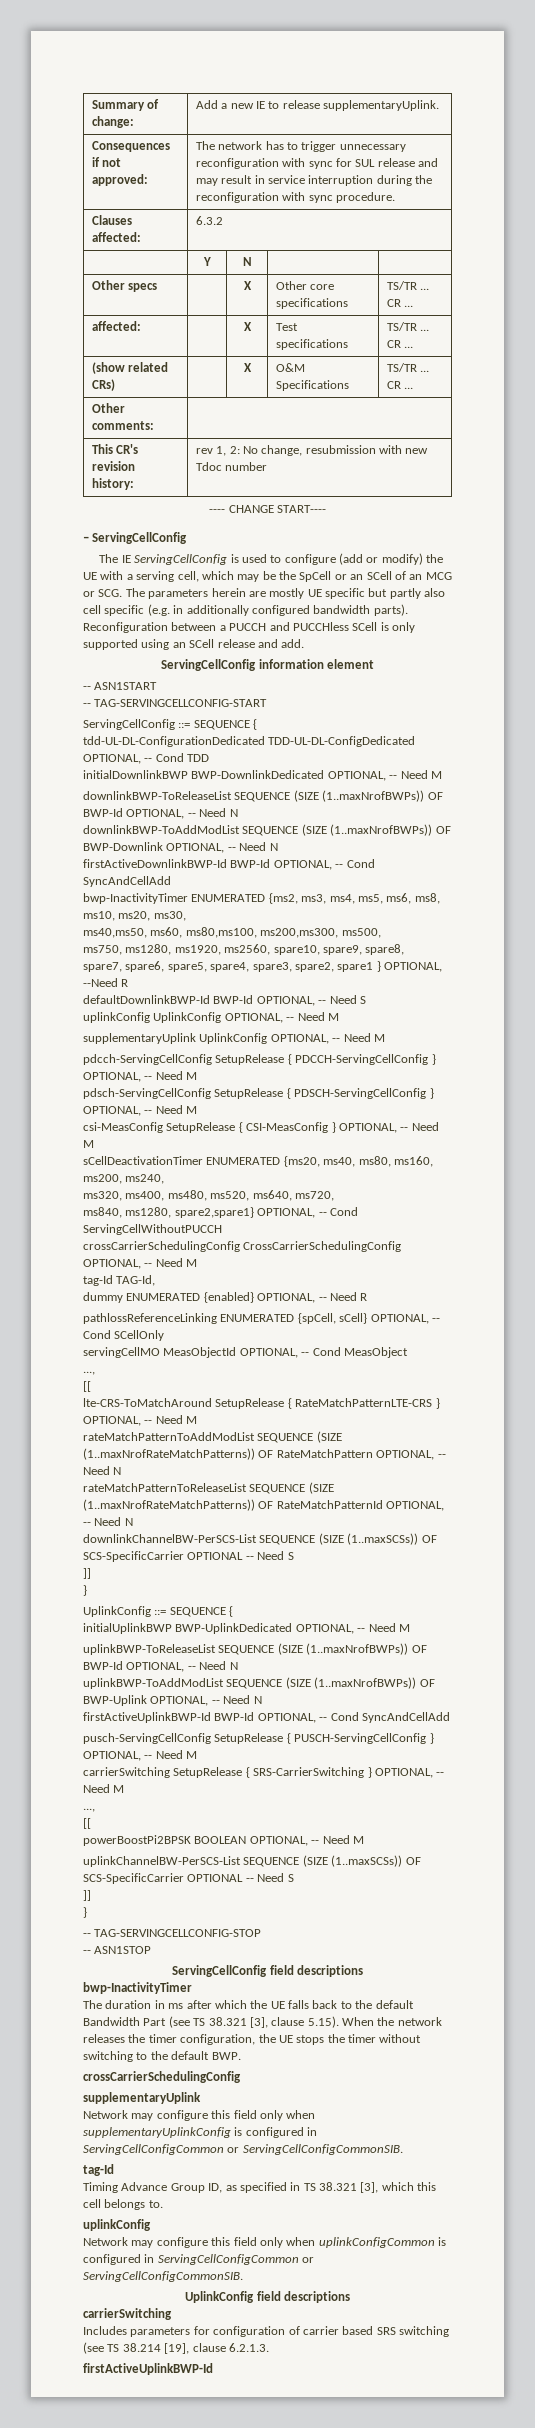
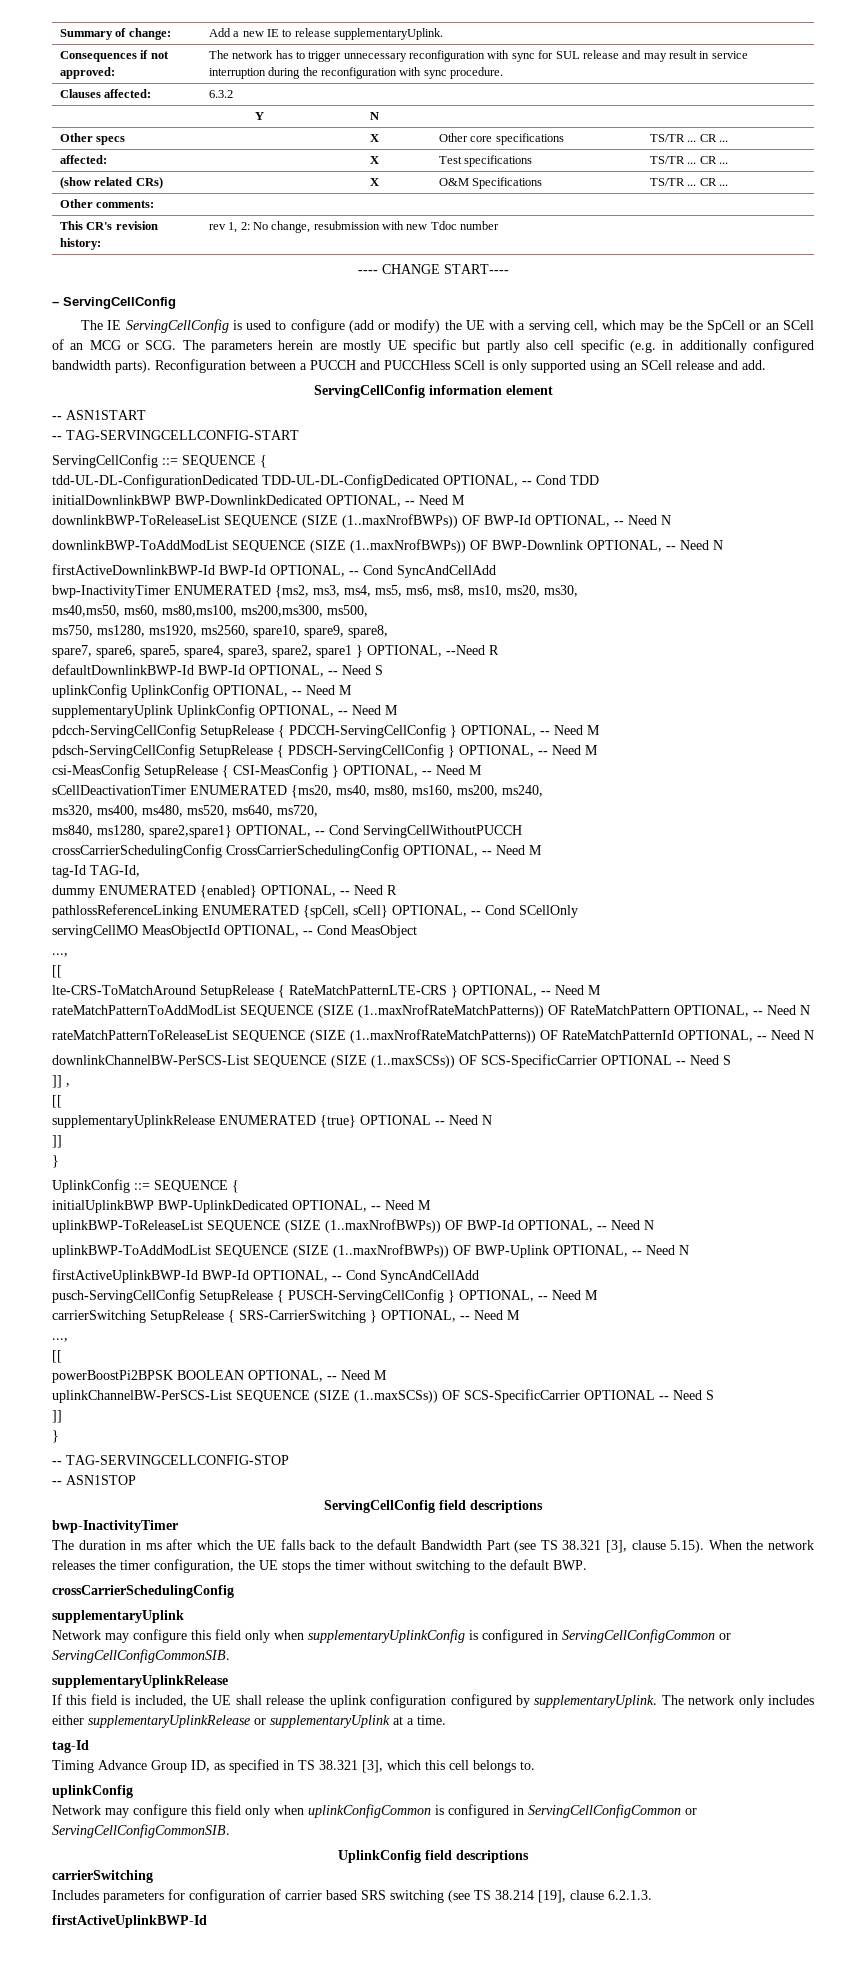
(294, 1556) none -> [52,1075,70,1088] [52,1095,62,1108] [52,1115,492,1128] // ]] , // [[ // supplementaryUplinkRelease ENUMERATED {true} OPTIONAL -- Need N
(403, 2149) none -> [52,1675,228,1688] [52,1694,815,1708] [52,1715,446,1728] // supplementaryUplinkRelease // If this field is included, the UE shall release the uplink configuration configured by supplementaryUplink. The network only includes either supplementaryUplinkRelease or supplementaryUplink at a time.

